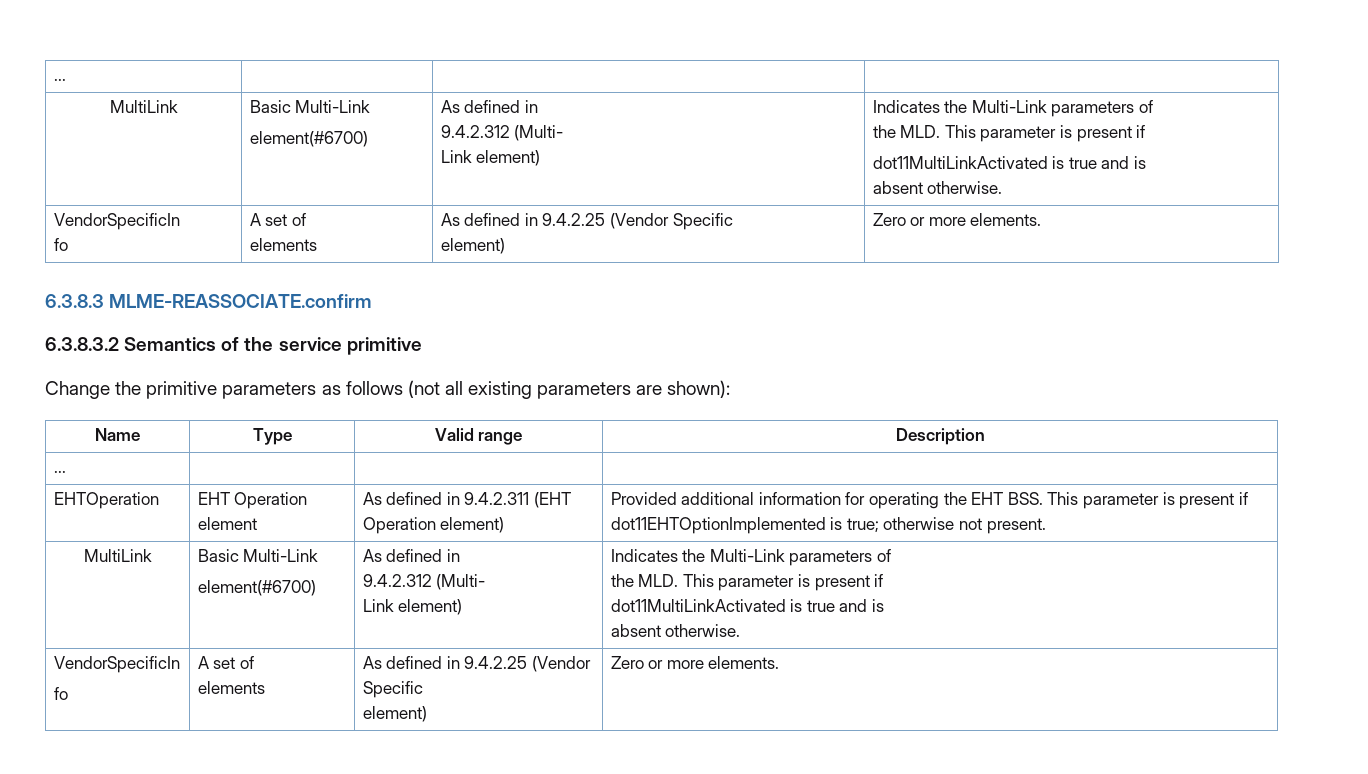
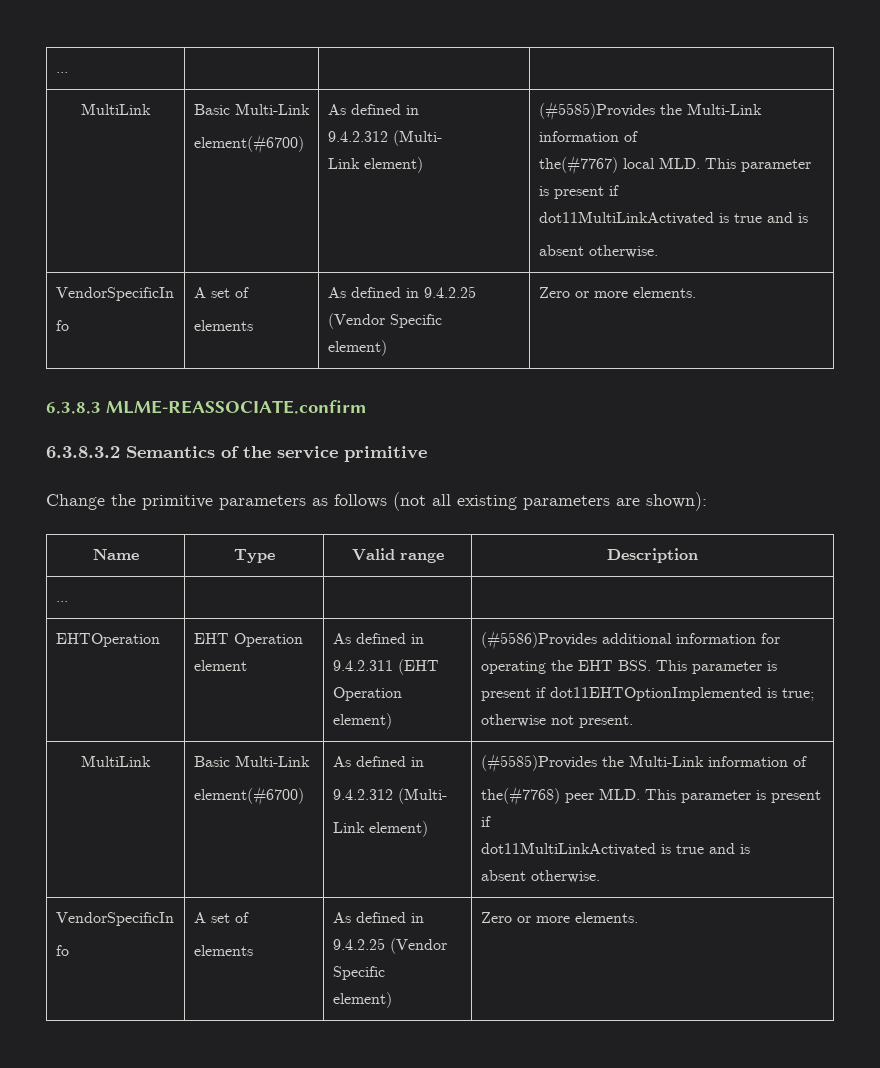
[872,100,1154,117] [872,125,896,138] Indicates the Multi-Link parameters of // the -> [538,101,762,121] [538,131,638,142] [538,155,655,175] (#5585)Provides the Multi-Link information of // the(#7767) local
[610,492,677,505] Provided -> [480,630,597,650] (#5586)Provides
[610,549,892,566] [610,574,634,587] Indicates the Multi-Link parameters of // the -> [480,753,807,773] [480,786,594,806] (#5585)Provides the Multi-Link information of // the(#7768) peer

